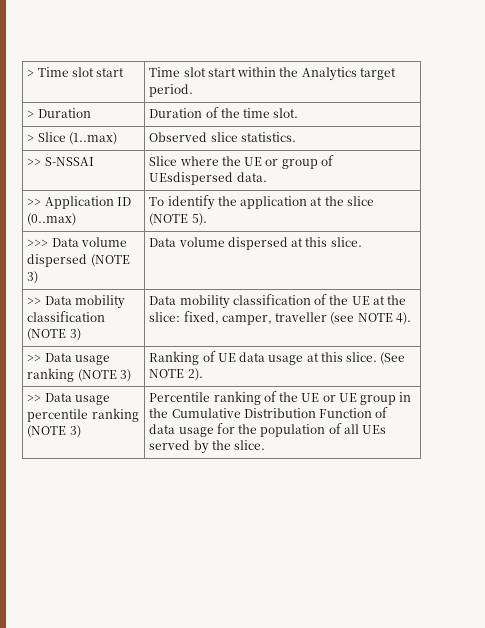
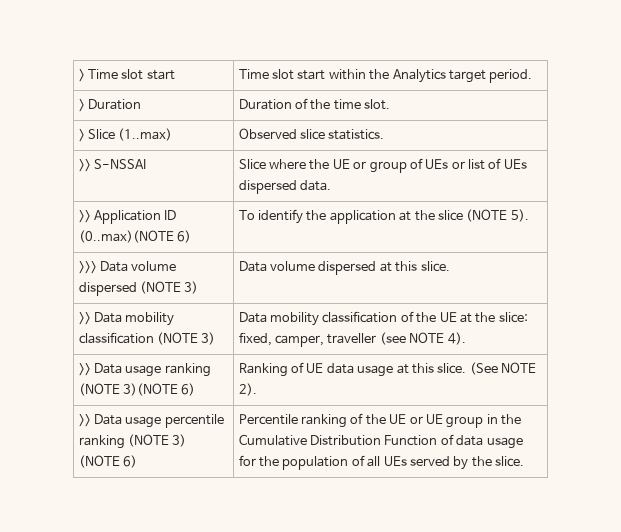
[149,172,234,185] UEsdispersed -> [425,158,527,170] [238,180,297,194] UEs or list of UEs dispersed
[27,213,77,226] (0..max) -> [78,230,192,243] (0..max)(NOTE 6)
[119,369,131,382] 3) -> [123,383,196,396] 3)(NOTE 6)
(81, 431) none -> [78,455,138,468] (NOTE 6)

